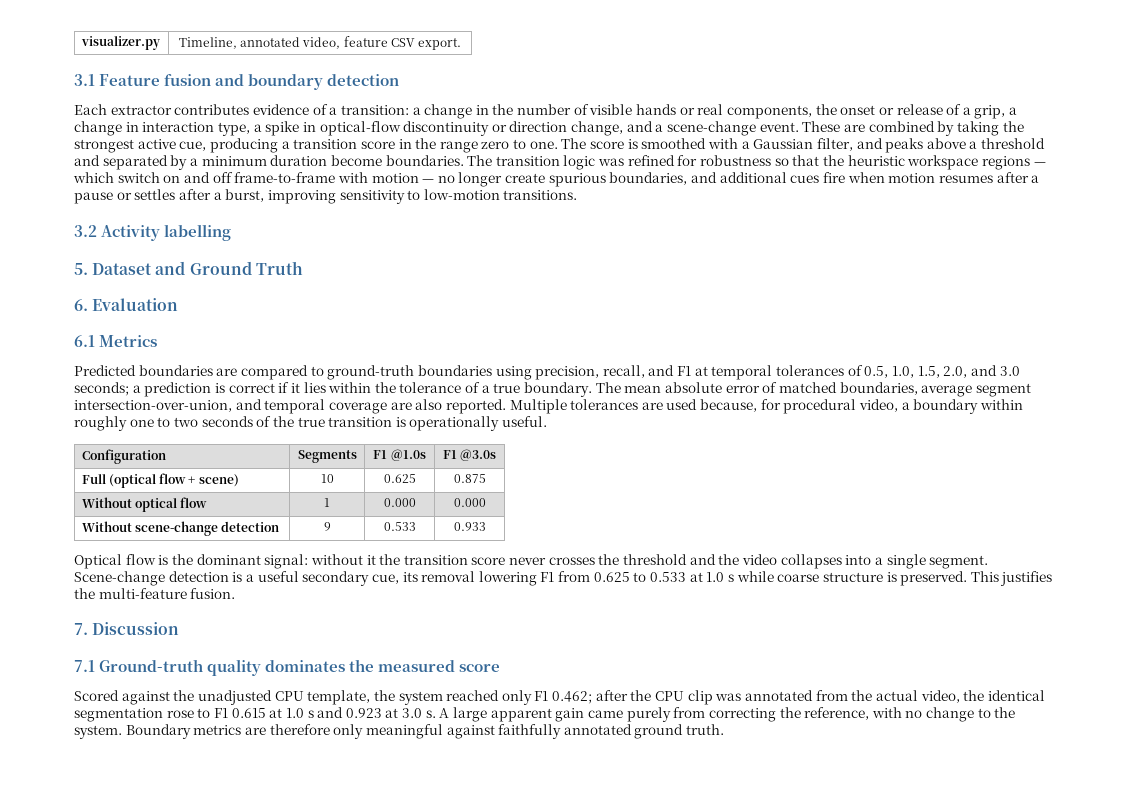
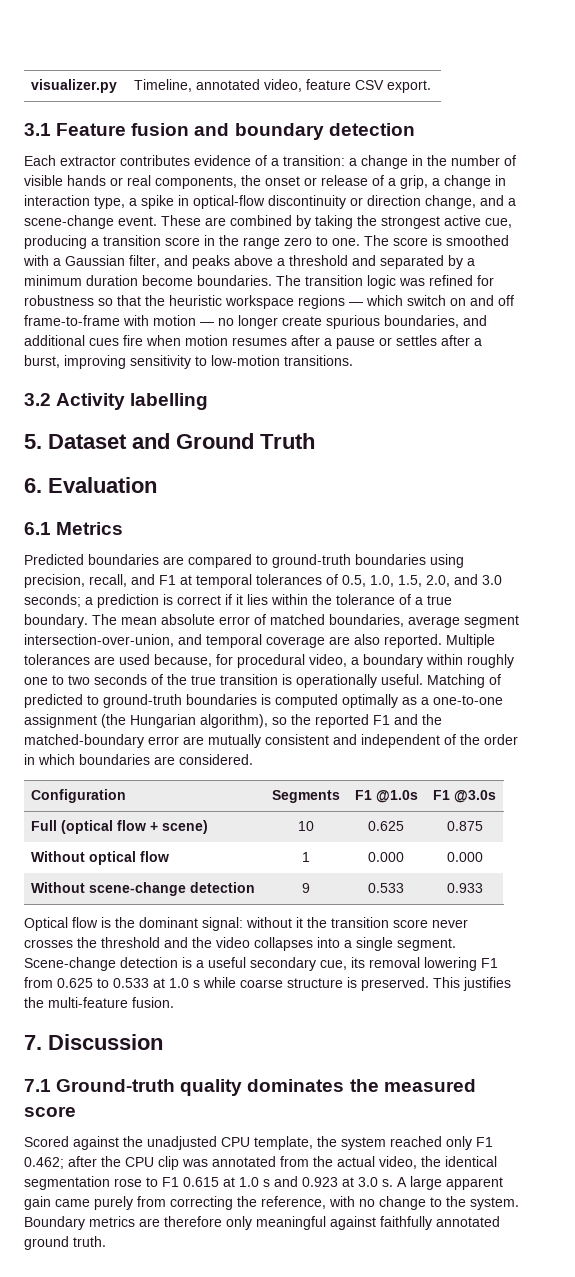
(548, 421) none -> [427,674,501,688] [24,694,503,708] [24,714,442,728] [24,734,518,748] [24,754,253,765] Matching of predicted to ground-truth boundaries is computed optimally as a one-to-one assignment (the Hungarian algorithm), so the reported F1 and the matched-boundary error are mutually consistent and independent of the order in which boundaries are considered.

